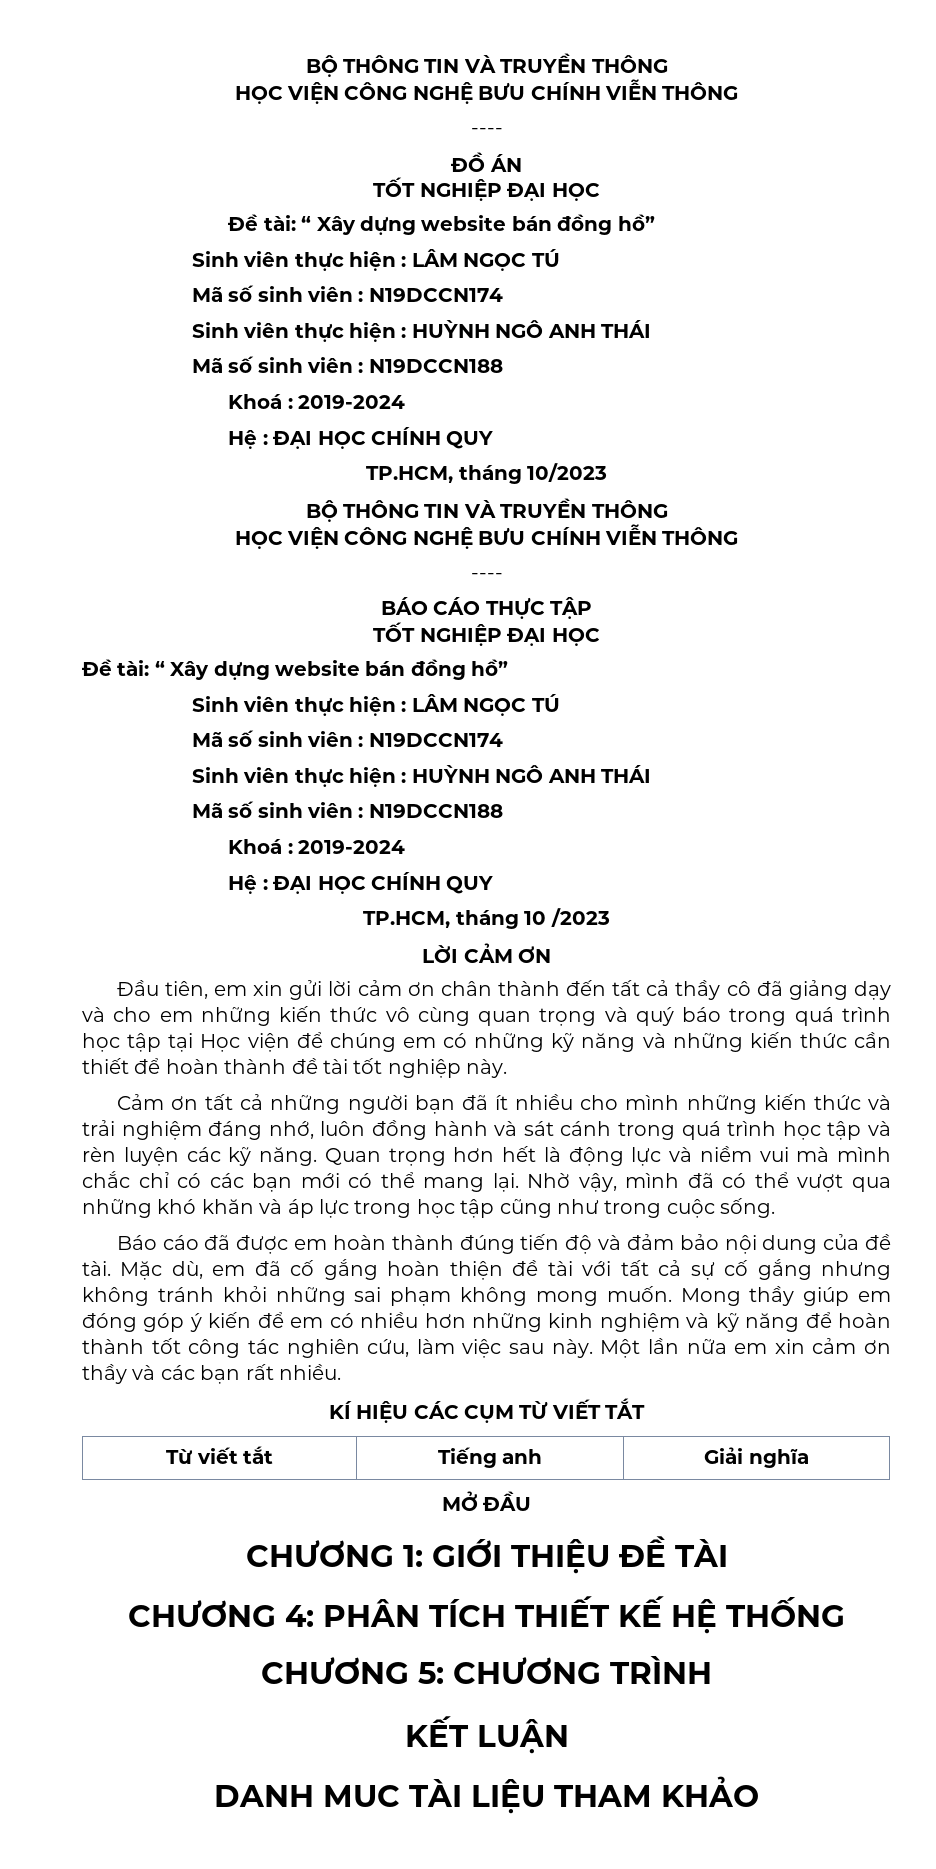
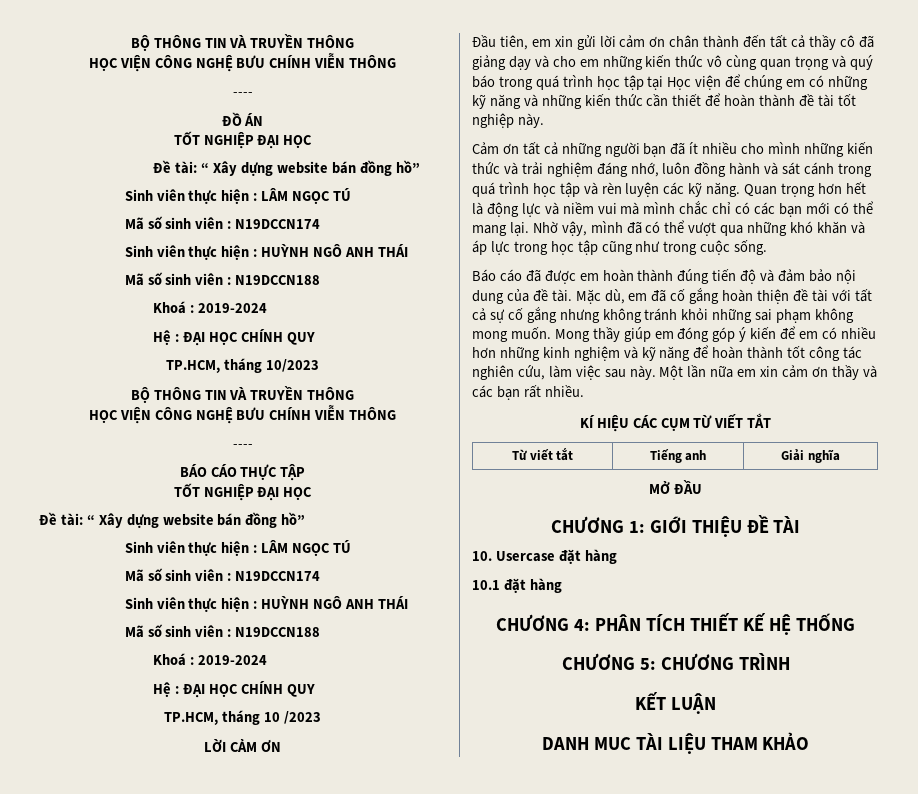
(728, 1553) none -> [472,549,617,564] [472,578,562,593] // 10. Usercase đặt hàng // 10.1 đặt hàng

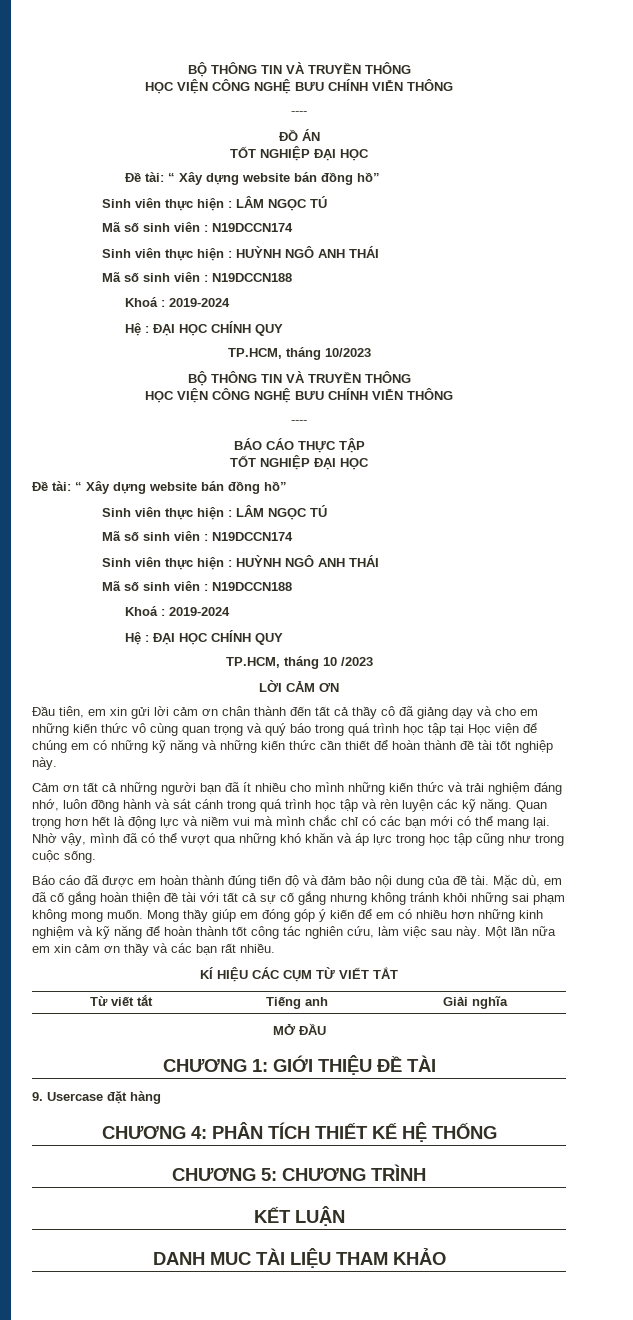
[472,551,492,561] 10. -> [32,1092,43,1101] 9.
[472,578,562,593] // 10.1 đặt hàng -> (161, 1097) none

